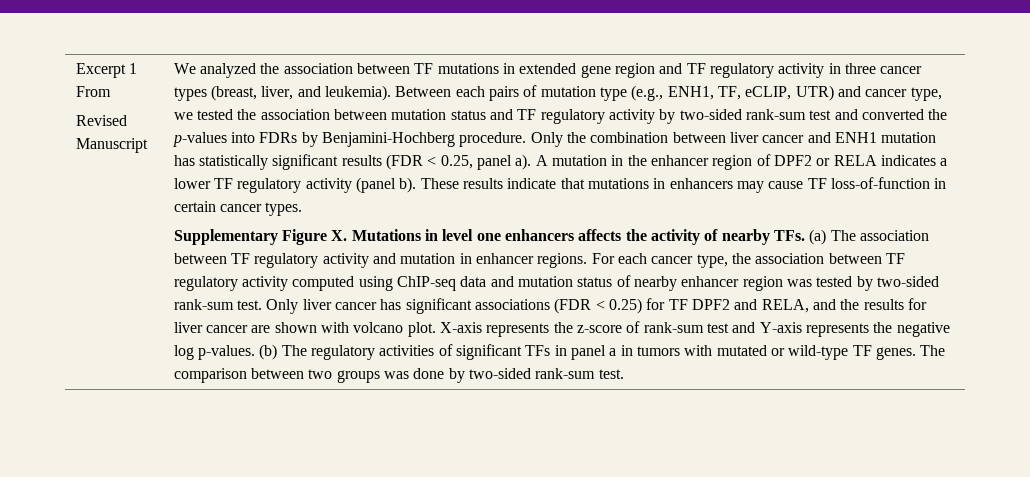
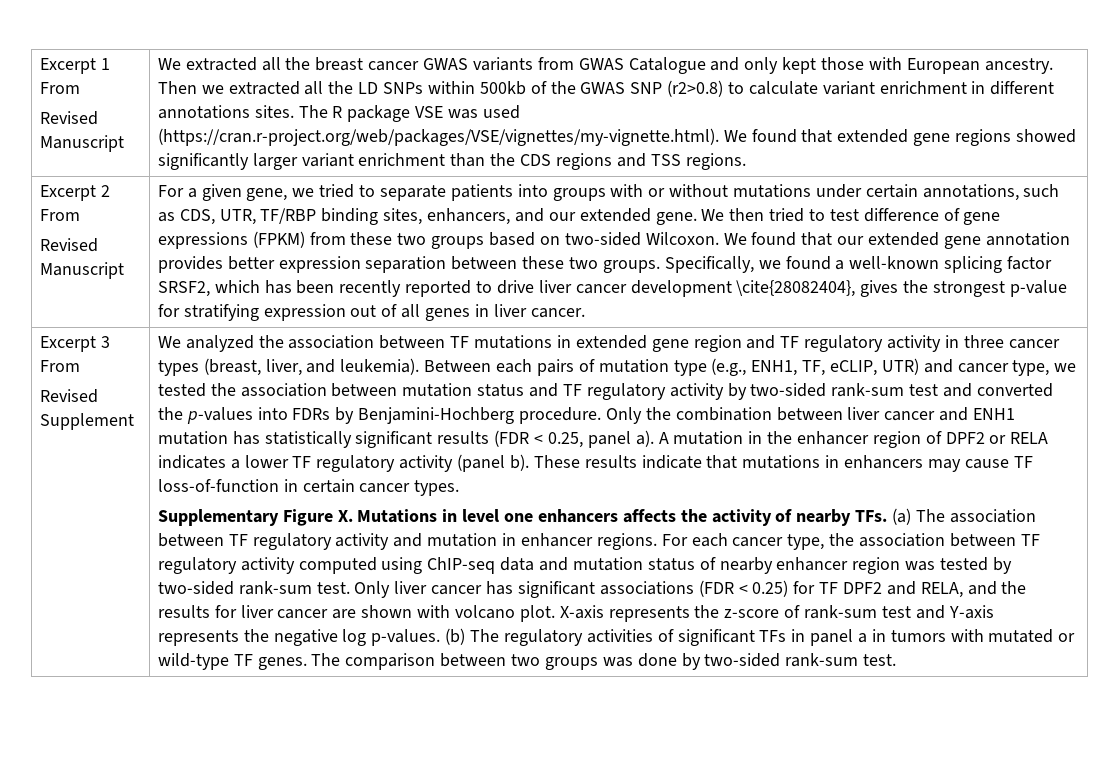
(148, 145) none -> [157,57,1053,74] [157,80,1055,97] [157,105,520,122] [157,128,1076,146] [157,153,746,170] [39,185,110,201] [39,209,80,221] [39,238,98,252] [39,262,124,279] [157,184,1060,201] [157,208,1001,225] [157,231,1070,249] [157,256,1052,273] [157,280,1067,297] [157,304,585,321] [39,336,110,352] [39,360,80,372] [39,389,98,403] [39,413,134,430] | We extracted all the breast cancer GWAS variants from GWAS Catalogue and only kept those with European ancestry. Then we extracted all the LD SNPs within 500kb of the GWAS SNP (r2>0.8) to calculate variant enrichment in different annotations sites. The R package VSE was used (https://cran.r-project.org/web/packages/VSE/vignettes/my-vignette.html). We found that extended gene regions showed significantly larger variant enrichment than the CDS regions and TSS regions. // Excerpt 2 From // Revised Manuscript | For a given gene, we tried to separate patients into groups with or without mutations under certain annotations, such as CDS, UTR, TF/RBP binding sites, enhancers, and our extended gene. We then tried to test difference of gene expressions (FPKM) from these two groups based on two-sided Wilcoxon. We found that our extended gene annotation provides better expression separation between these two groups. Specifically, we found a well-known splicing factor SRSF2, which has been recently reported to drive liver cancer development \cite{28082404}, gives the strongest p-value for stratifying expression out of all genes in liver cancer. // Excerpt 3 From // Revised Supplement

